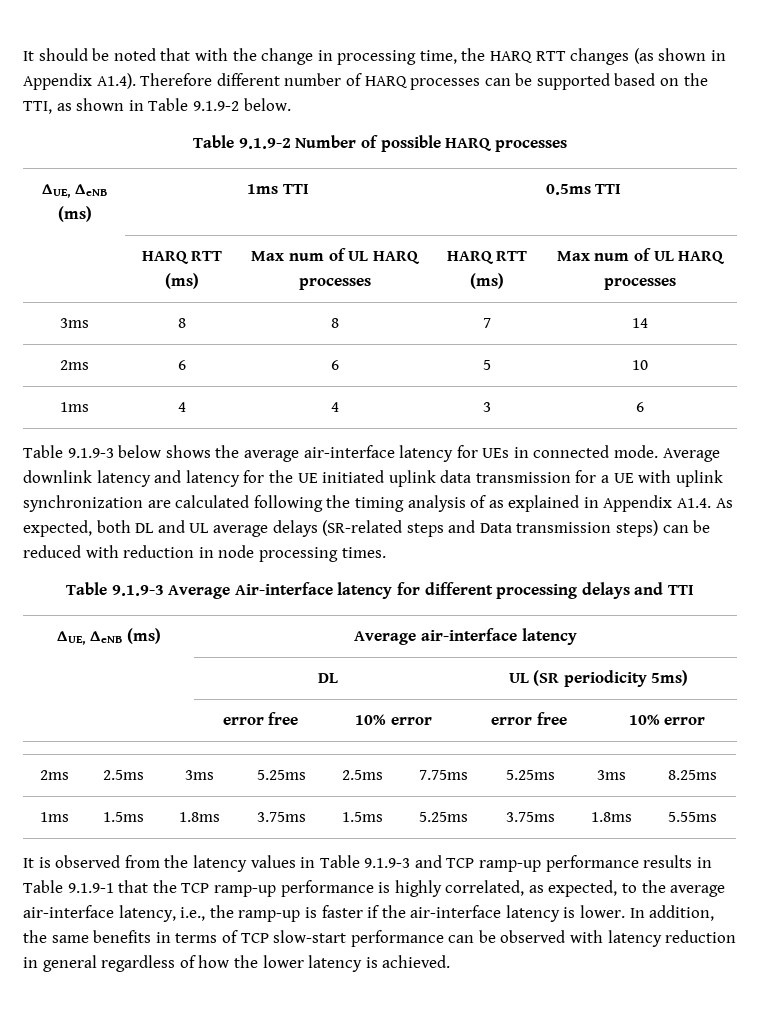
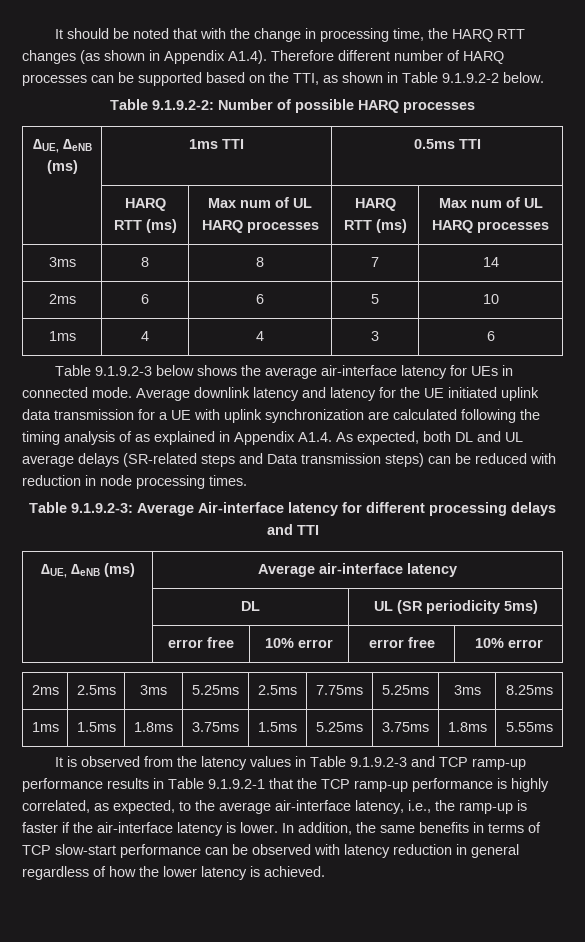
[192,101,239,111] 9.1.9-2 -> [442,73,499,83] 9.1.9.2-2
[238,138,291,149] 9.1.9-2 -> [152,100,214,110] 9.1.9.2-2:
[67,448,114,458] 9.1.9-3 -> [94,366,152,376] 9.1.9.2-3
[111,585,164,596] 9.1.9-3 -> [71,503,133,513] 9.1.9.2-3:
[364,858,411,868] 9.1.9-3 -> [349,757,407,767] 9.1.9.2-3
[67,883,114,893] 9.1.9-1 -> [208,779,265,789] 9.1.9.2-1

